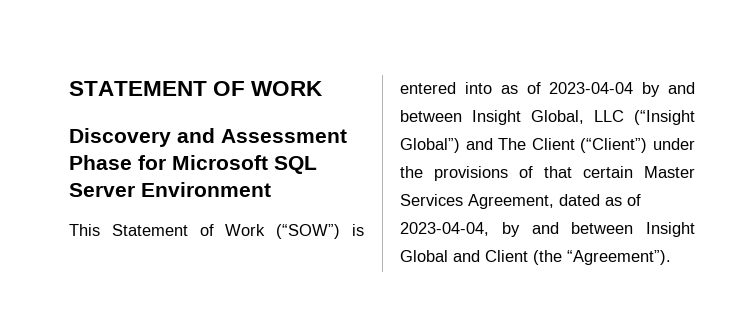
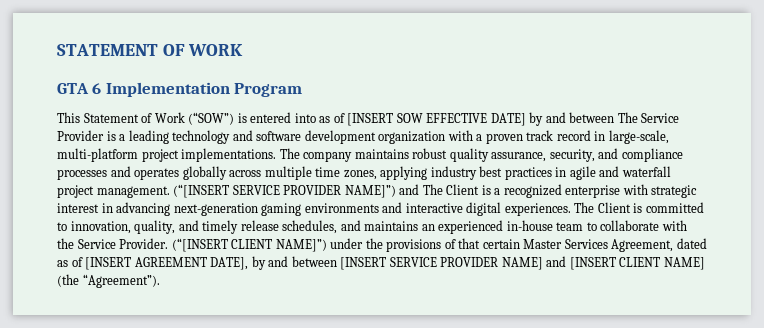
[69,128,347,147] [69,155,317,174] [69,182,271,197] Discovery and Assessment Phase for Microsoft SQL Server Environment -> [57,82,303,97] GTA 6 Implementation Program
[549,82,695,97] [400,110,695,125] [400,138,648,153] 2023-04-04 by and between Insight Global, LLC (“Insight Global”) and The Client (“Client”) -> [347,112,680,126] [57,130,669,144] [57,148,683,162] [57,166,671,180] [57,184,698,198] [57,202,704,216] [57,220,687,234] [57,238,327,252] [INSERT SOW EFFECTIVE DATE] by and between The Service Provider is a leading technology and software development organization with a proven track record in large-scale, multi-platform project implementations. The company maintains robust quality assurance, security, and compliance processes and operates globally across multiple time zones, applying industry best practices in agile and waterfall project management. (“[INSERT SERVICE PROVIDER NAME]”) and The Client is a recognized enterprise with strategic interest in advancing next-generation gaming environments and interactive digital experiences. The Client is committed to innovation, quality, and timely release schedules, and maintains an experienced in-house team to collaborate with the Service Provider. (“[INSERT CLIENT NAME]”)
[400,222,695,237] [400,250,528,262] 2023-04-04, by and between Insight Global and Client -> [85,256,705,270] [INSERT AGREEMENT DATE], by and between [INSERT SERVICE PROVIDER NAME] and [INSERT CLIENT NAME]

